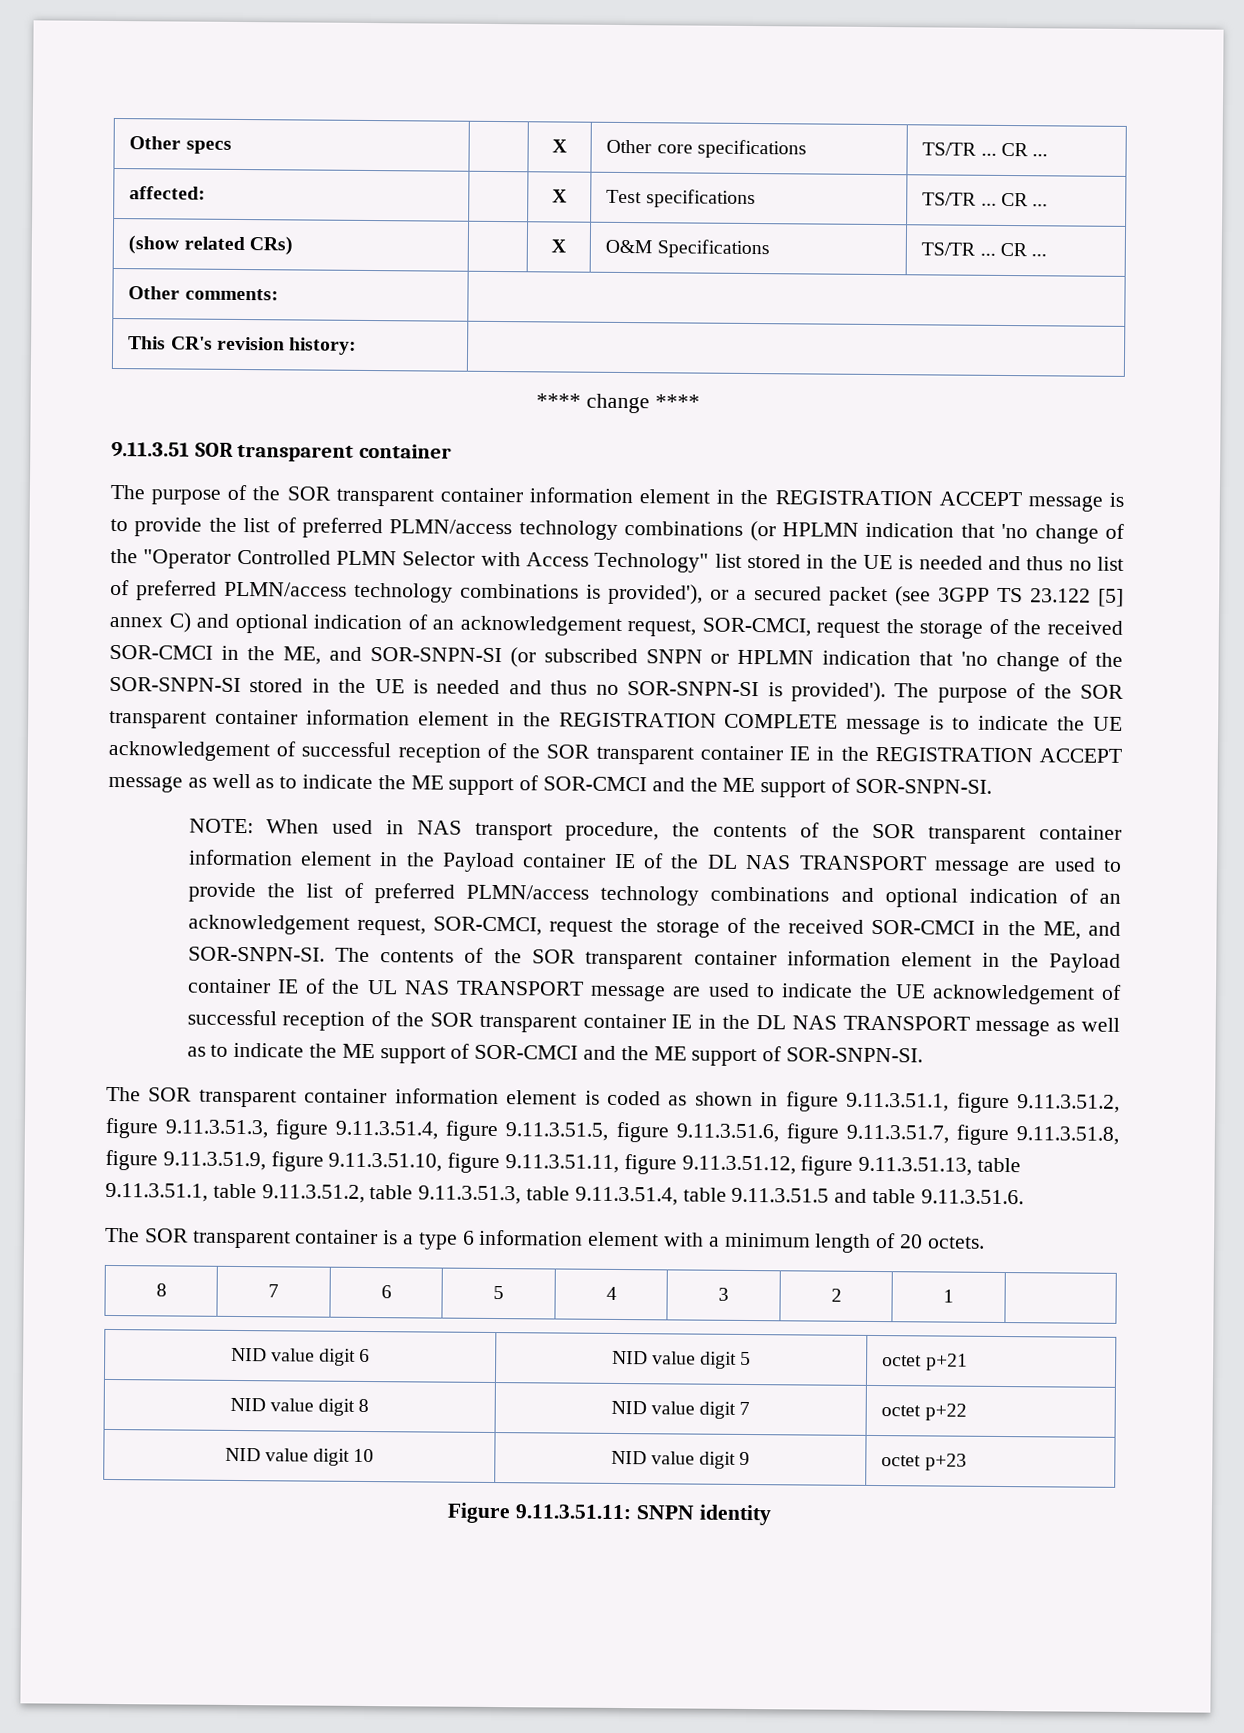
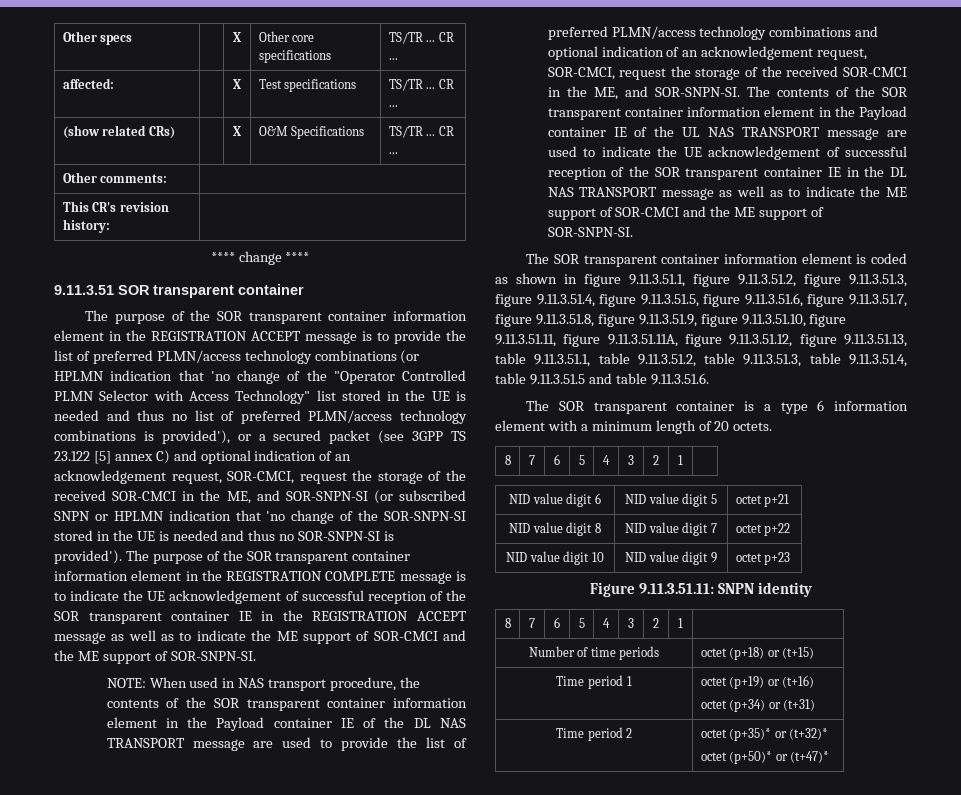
(677, 1164) none -> [607,334,722,347] 9.11.3.51.11A, figure
(771, 1515) none -> [504,618,511,628] [529,618,535,628] [554,617,560,628] [578,618,585,628] [603,618,610,628] [628,618,634,628] [653,618,659,628] [678,618,683,628] [528,646,660,660] [700,647,815,660] [556,675,632,689] [700,675,815,689] [700,699,816,712] [555,727,633,741] [700,728,829,741] [700,751,830,764] // 8 | 7 | 6 | 5 | 4 | 3 | 2 | 1 | // Number of time periods | octet (p+18) or (t+15) // Time period 1 | octet (p+19) or (t+16) // octet (p+34) or (t+31) // Time period 2 | octet (p+35)* or (t+32)* // octet (p+50)* or (t+47)*

